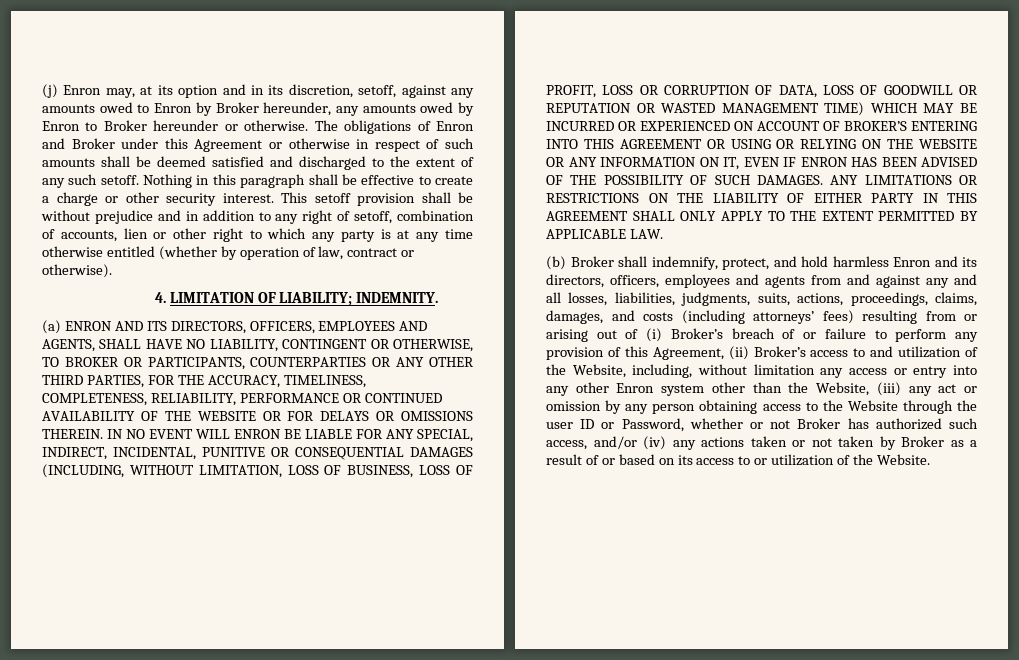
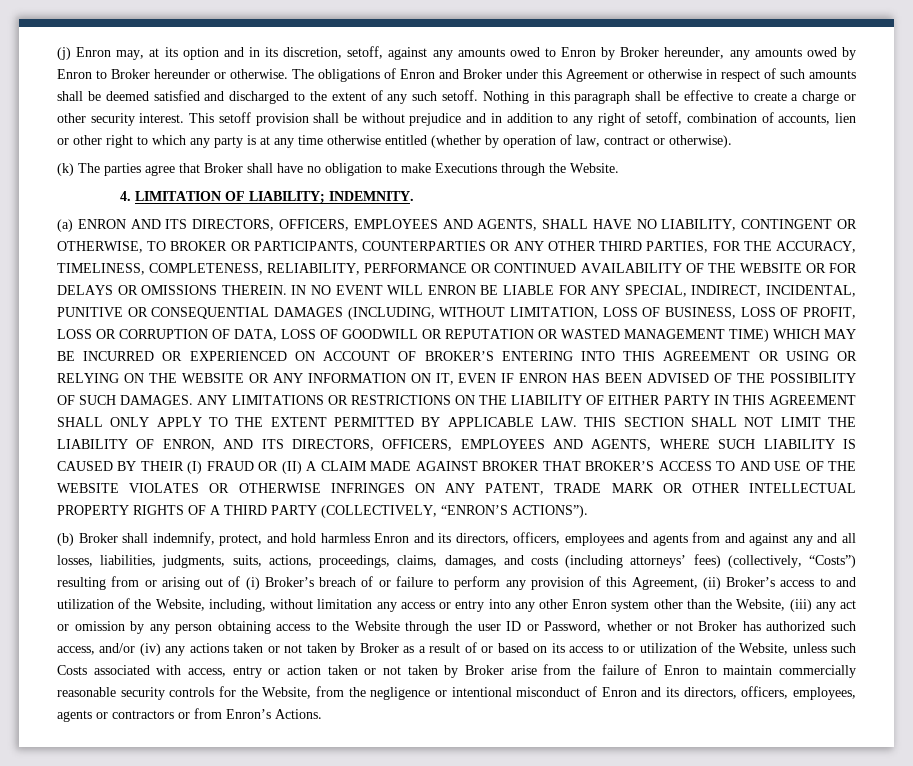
(112, 271) none -> [57,163,619,176] // (k) The parties agree that Broker shall have no obligation to make Executions through the Website.
(663, 234) none -> [584,417,857,427] [57,439,856,451] [57,461,857,474] [57,483,856,495] [57,505,588,518] THIS SECTION SHALL NOT LIMIT THE LIABILITY OF ENRON, AND ITS DIRECTORS, OFFICERS, EMPLOYEES AND AGENTS, WHERE SUCH LIABILITY IS CAUSED BY THEIR (I) FRAUD OR (II) A CLAIM MADE AGAINST BROKER THAT BROKER’S ACCESS TO AND USE OF THE WEBSITE VIOLATES OR OTHERWISE INFRINGES ON ANY PATENT, TRADE MARK OR OTHER INTELLECTUAL PROPERTY RIGHTS OF A THIRD PARTY (COLLECTIVELY, “ENRON’S ACTIONS”).
(854, 317) none -> [727,555,856,568] (collectively, “Costs”)
[876,454,930,465] Website. -> [739,643,857,655] [57,664,856,678] [57,686,856,700] [57,708,322,722] Website, unless such Costs associated with access, entry or action taken or not taken by Broker arise from the failure of Enron to maintain commercially reasonable security controls for the Website, from the negligence or intentional misconduct of Enron and its directors, officers, employees, agents or contractors or from Enron’s Actions.

